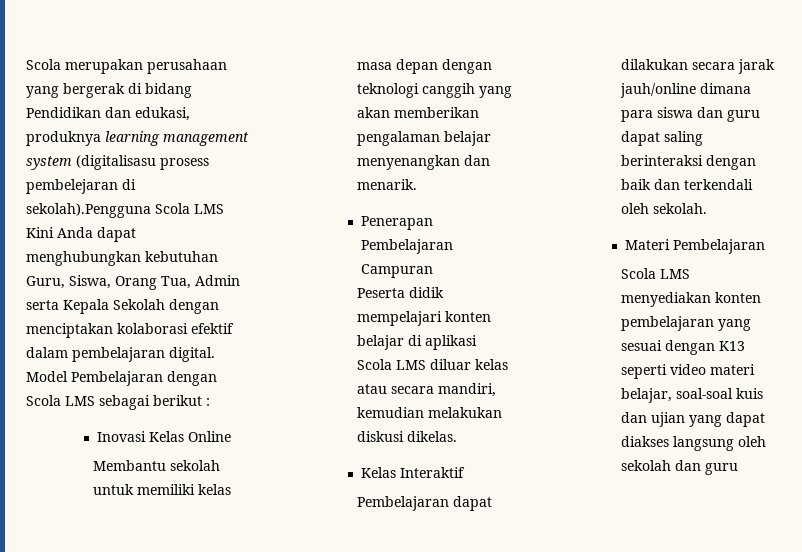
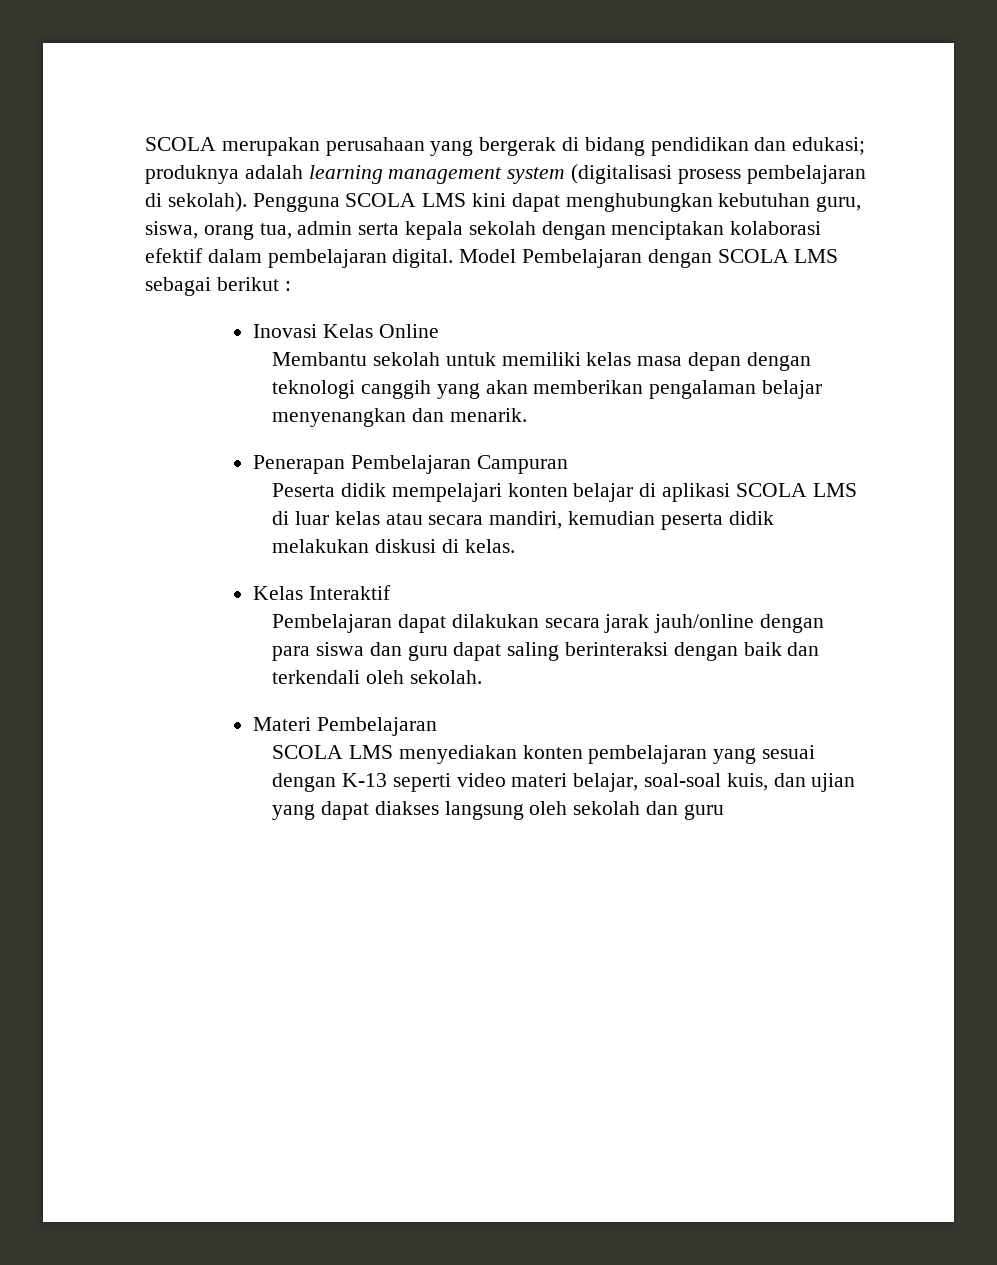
[26,59,61,70] Scola -> [145,137,216,151] SCOLA
[26,107,190,121] [26,131,249,146] [26,155,209,170] [26,179,136,194] [26,203,224,218] [26,227,136,242] [26,251,218,266] [26,275,240,290] [26,299,165,314] Pendidikan dan edukasi, produknya learning management system (digitalisasu prosess pembelejaran di sekolah).Pengguna Scola LMS Kini Anda dapat menghubungkan kebutuhan Guru, Siswa, Orang Tua, Admin serta Kepala Sekolah -> [650,137,866,156] [145,164,866,184] [145,192,862,212] [145,221,536,240] pendidikan dan edukasi; produknya adalah learning management system (digitalisasi prosess pembelajaran di sekolah). Pengguna SCOLA LMS kini dapat menghubungkan kebutuhan guru, siswa, orang tua, admin serta kepala sekolah
[26,395,61,406] Scola -> [717,249,789,263] SCOLA
[356,359,471,370] Scola LMS diluar -> [735,483,857,497] [272,511,329,525] SCOLA LMS di luar
[427,407,502,418] [356,431,457,442] melakukan diskusi dikelas. -> [660,511,774,530] [272,539,515,553] peserta didik melakukan diskusi di kelas.
[699,83,751,94] dimana -> [759,614,824,633] dengan
[620,268,656,279] Scola -> [272,745,344,759] SCOLA
[718,341,745,351] K13 -> [341,773,387,787] K-13
[735,388,763,399] kuis -> [726,773,768,791] kuis,

